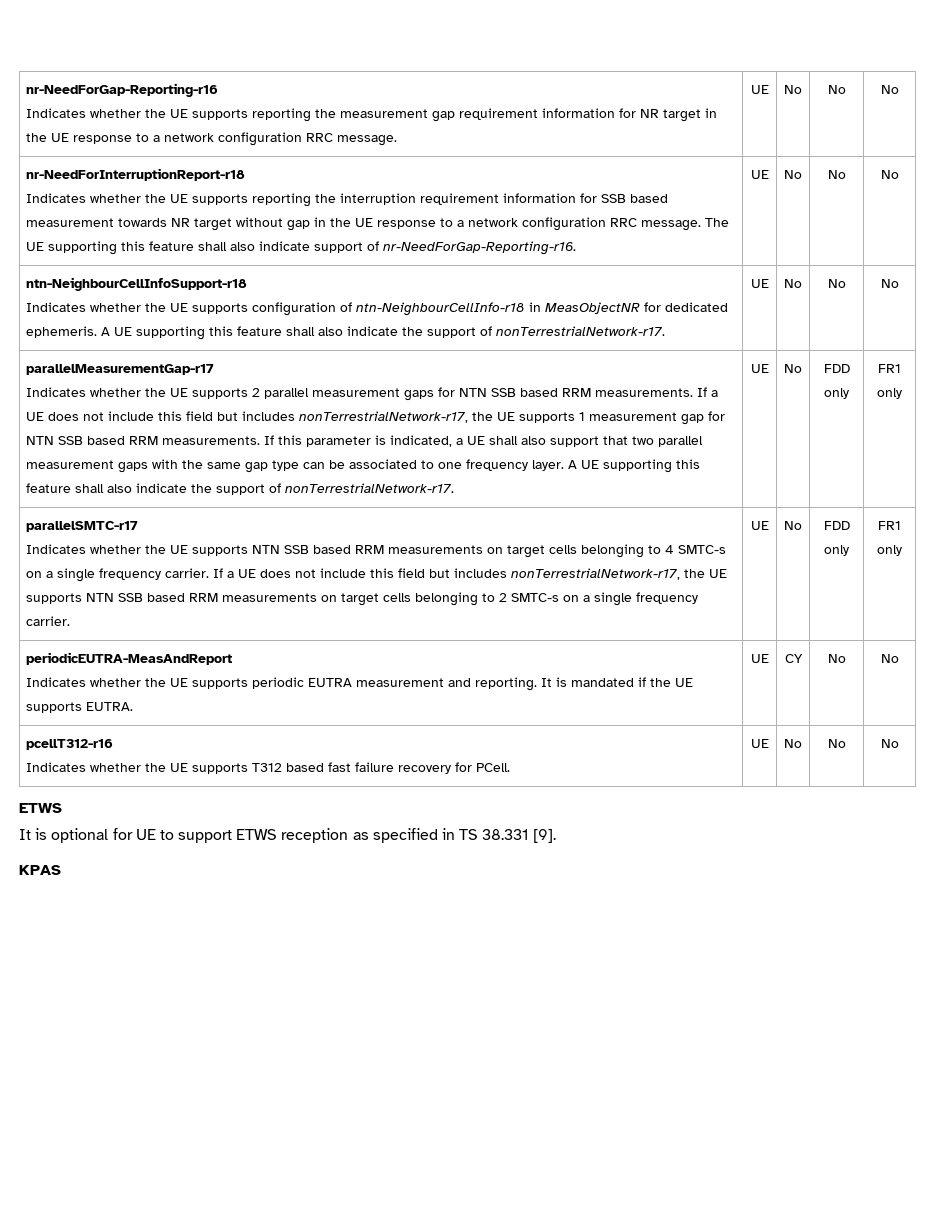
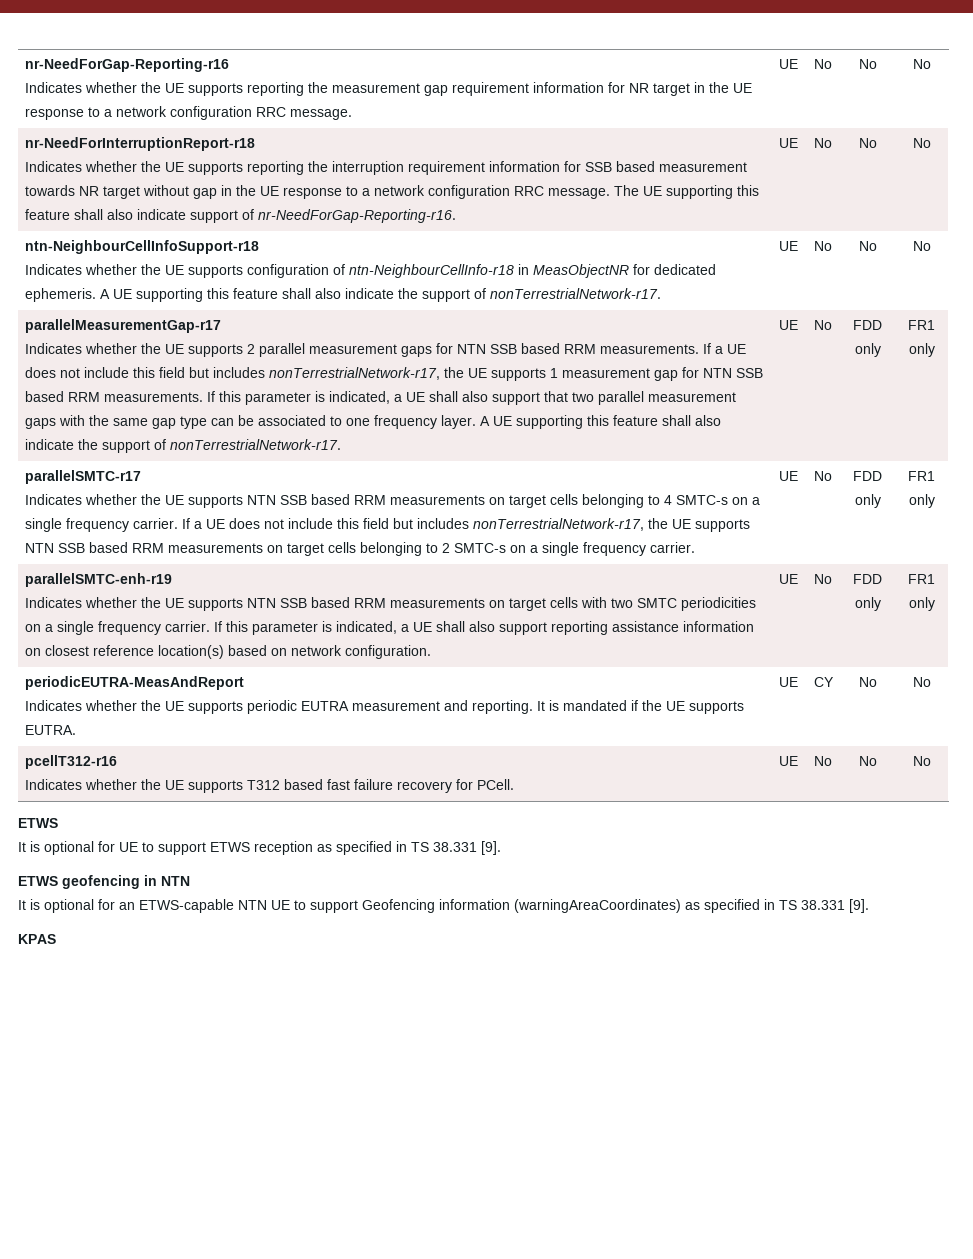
(902, 550) none -> [25,573,173,587] [25,597,757,611] [25,621,755,635] [25,645,432,659] [779,574,798,584] [814,574,832,584] [853,574,882,584] [854,597,881,611] [908,574,935,584] [908,597,935,611] // parallelSMTC-enh-r19 // Indicates whether the UE supports NTN SSB based RRM measurements on target cells with two SMTC periodicities on a single frequency carrier. If this parameter is indicated, a UE shall also support reporting assistance information on closest reference location(s) based on network configuration. | UE | No | FDD only | FR1 only
(556, 836) none -> [18,875,190,889] [18,899,869,913] // ETWS geofencing in NTN // It is optional for an ETWS-capable NTN UE to support Geofencing information (warningAreaCoordinates) as specified in TS 38.331 [9].

